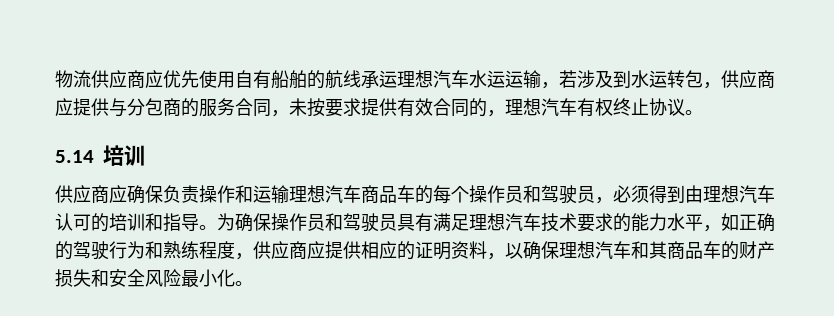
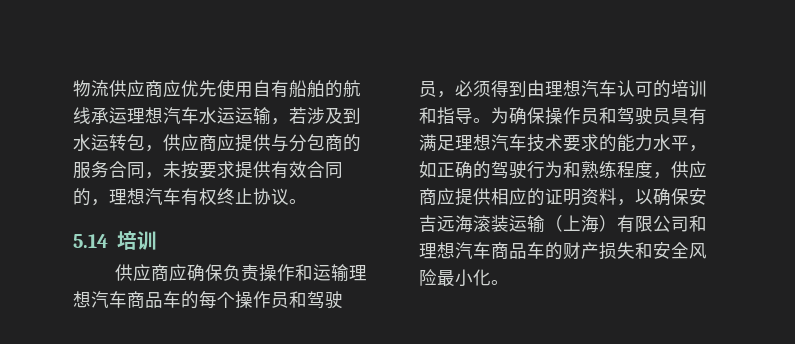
[559,241,667,259] 理想汽车和其 -> [689,188,707,205] [419,215,707,233] [419,242,491,259] 安吉远海滚装运输（上海）有限公司和理想汽车

